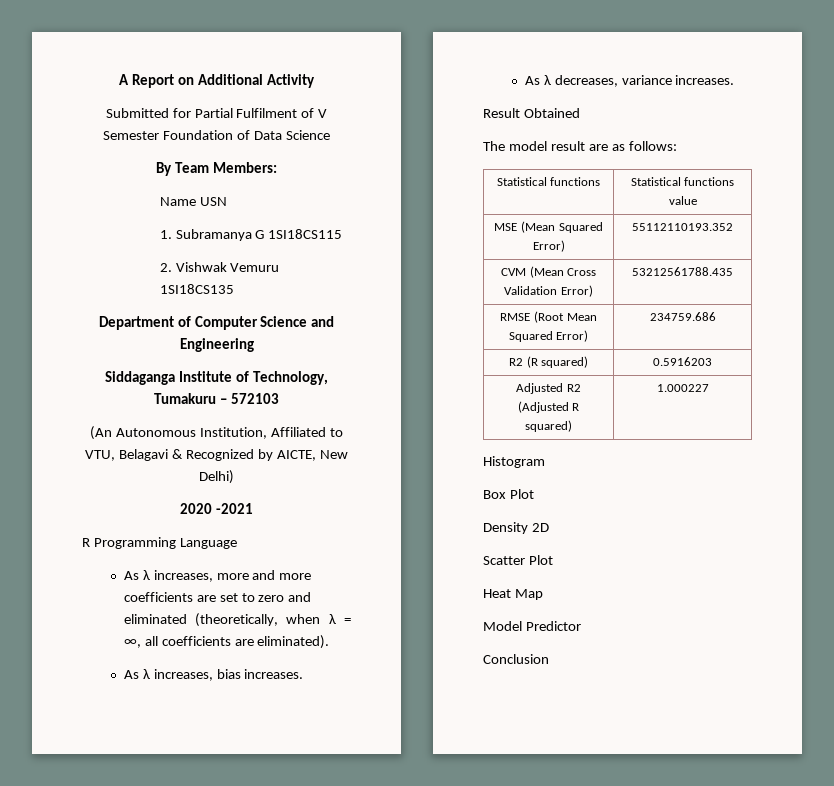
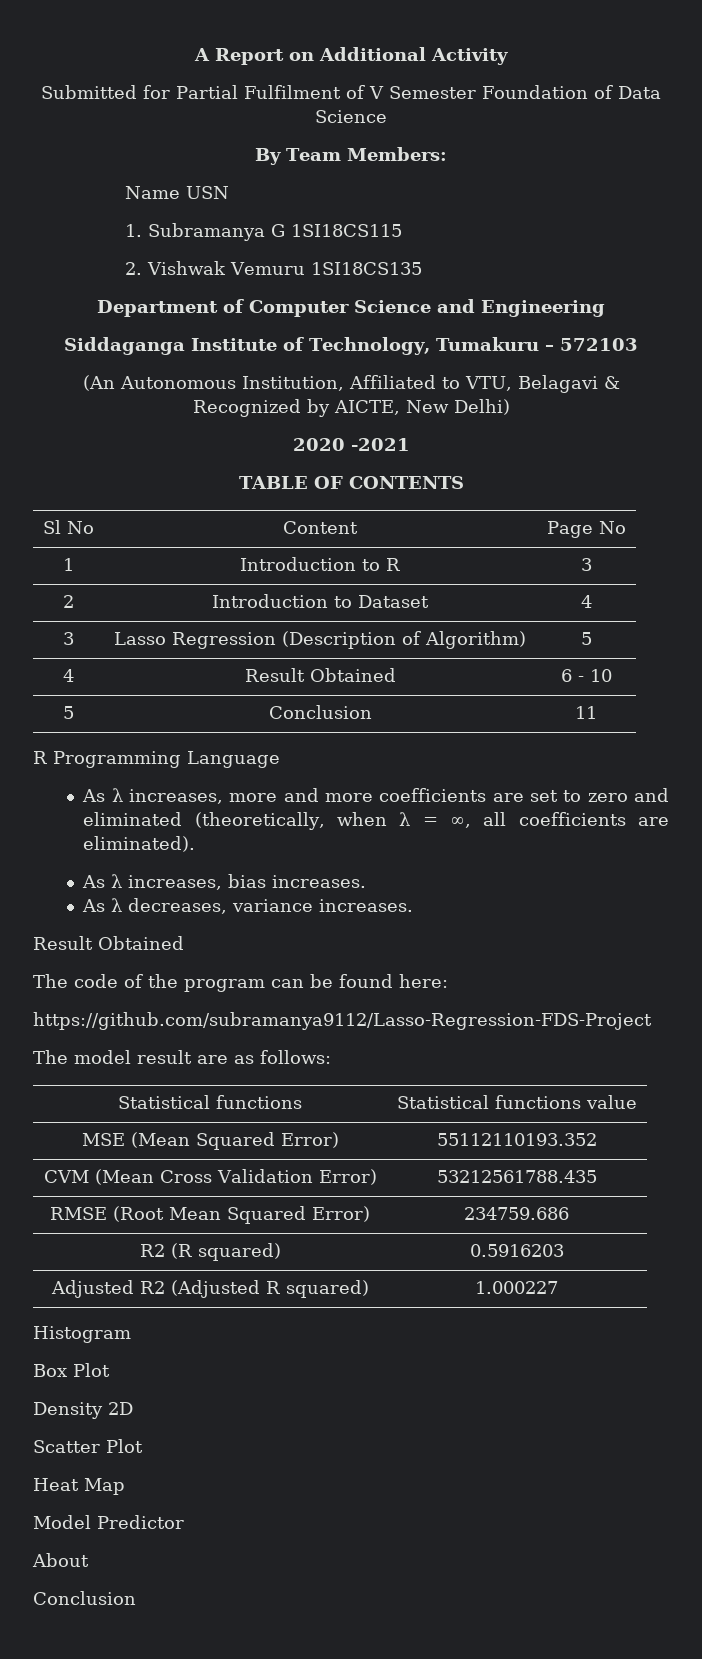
(253, 508) none -> [238,476,464,489] [43,520,94,534] [283,521,358,534] [546,521,626,538] [63,558,74,571] [240,557,400,571] [580,558,592,571] [63,595,74,608] [212,594,429,608] [580,595,592,608] [63,632,74,645] [114,631,526,649] [580,632,592,645] [63,669,74,682] [244,668,396,682] [560,669,612,682] [63,706,74,719] [268,705,372,719] [575,706,597,719] // TABLE OF CONTENTS // Sl No | Content | Page No // 1 | Introduction to R | 3 // 2 | Introduction to Dataset | 4 // 3 | Lasso Regression (Description of Algorithm) | 5 // 4 | Result Obtained | 6 - 10 // 5 | Conclusion | 11
(580, 113) none -> [33,974,448,992] [33,1012,652,1030] // The code of the program can be found here: // https://github.com/subramanya9112/Lasso-Regression-FDS-Project
(581, 626) none -> [32,1553,89,1567] // About

